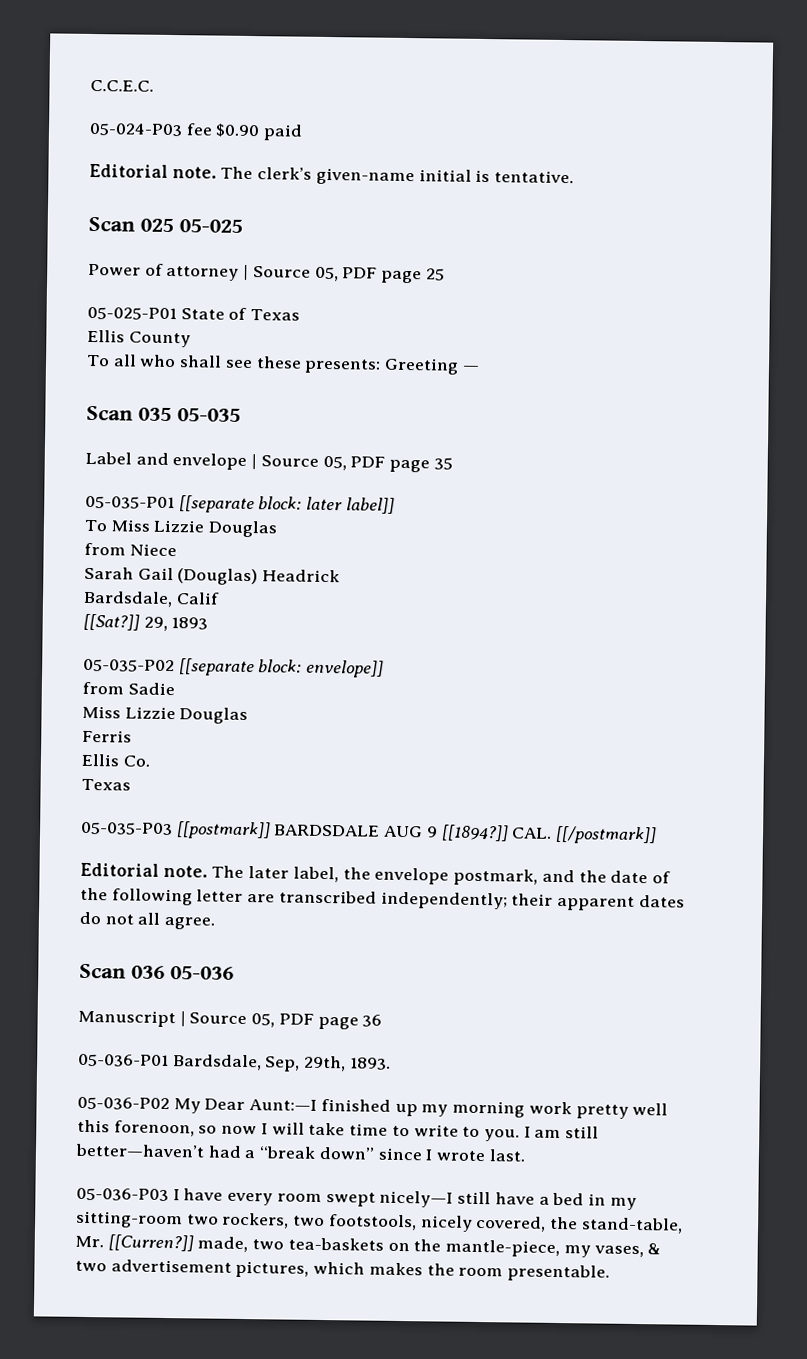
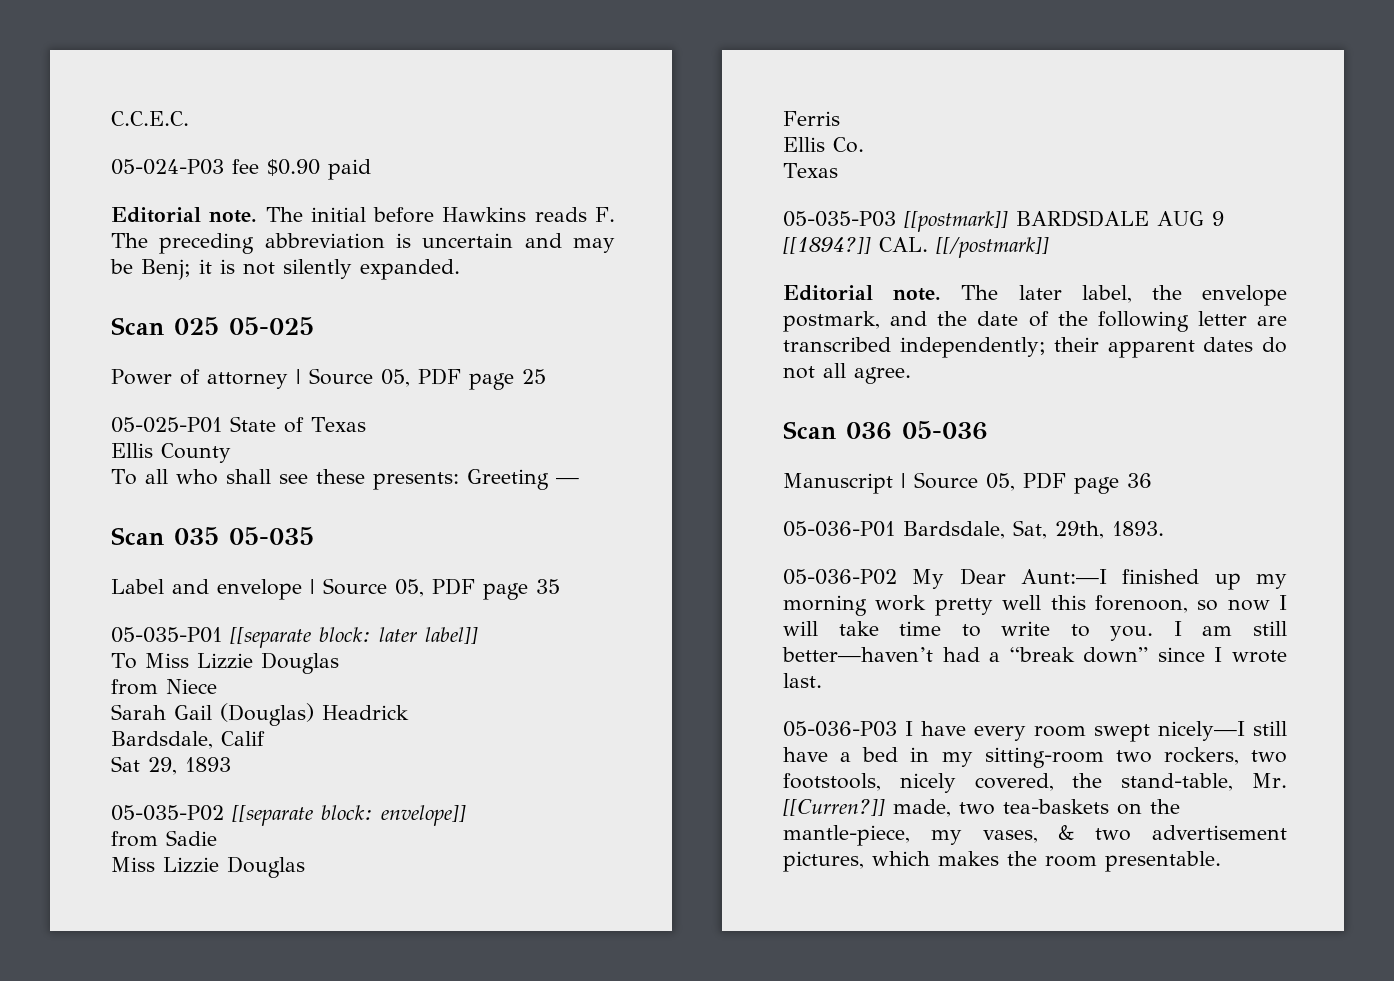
[257,167,575,186] clerk’s given-name initial is tentative. -> [310,207,616,223] [111,233,615,254] [110,259,460,280] initial before Hawkins reads F. The preceding abbreviation is uncertain and may be Benj; it is not silently expanded.
[83,613,140,631] [[Sat?]] -> [111,756,140,772] Sat
[264,1056,301,1072] Sep, -> [1013,520,1047,539] Sat,

